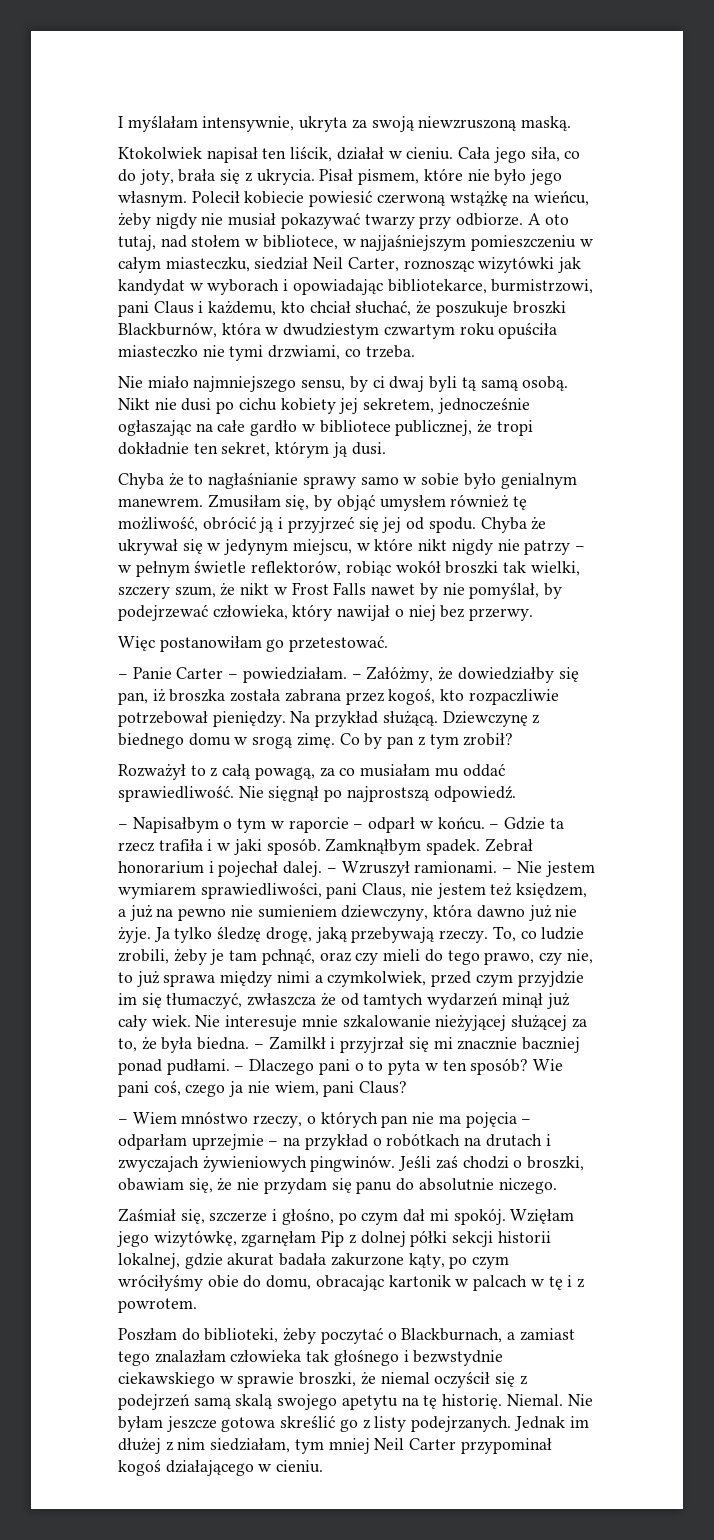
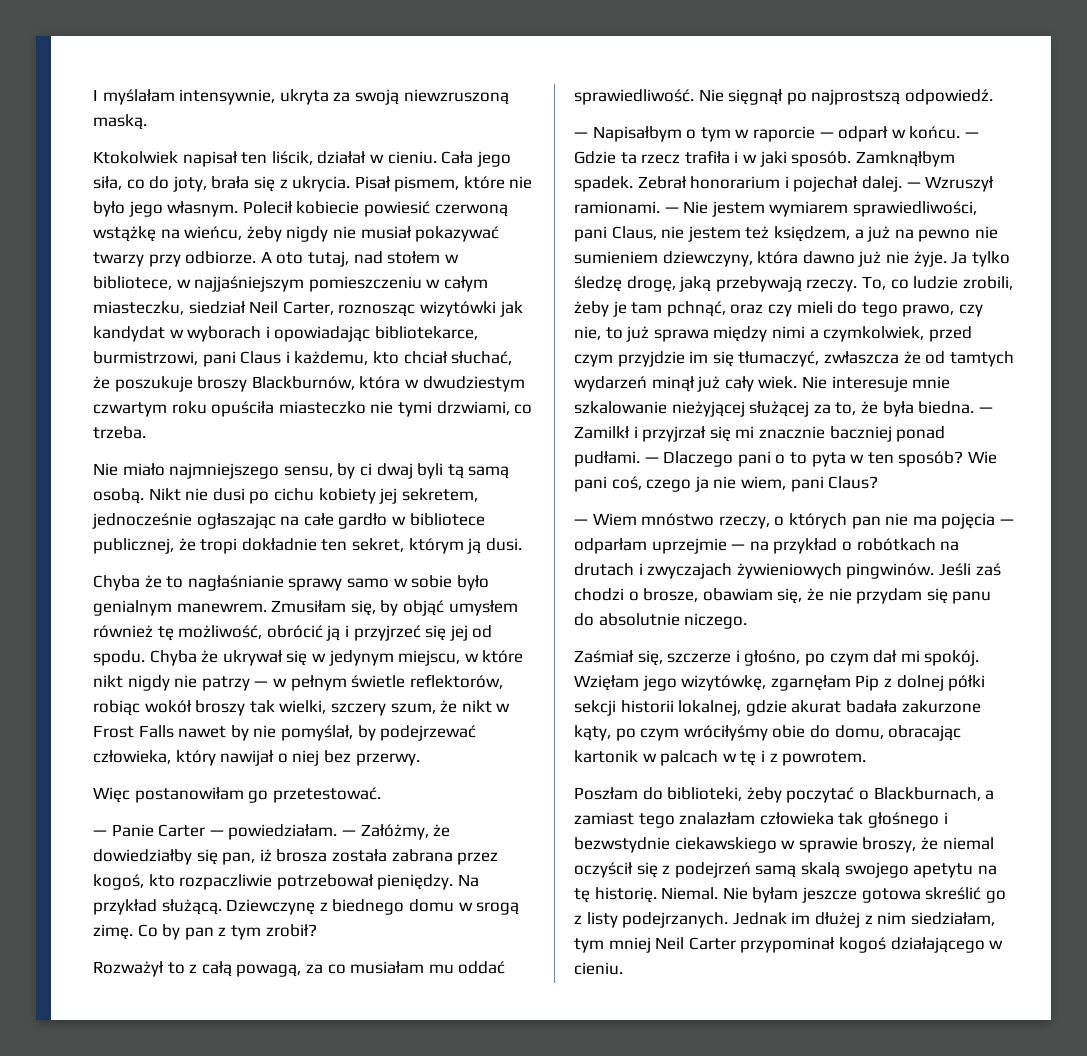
[512,301,566,314] broszki -> [197,376,248,392] broszy
[574,546,585,551] – -> [254,681,269,687] —
[445,561,499,574] broszki -> [195,700,246,716] broszy
[118,674,128,679] – -> [93,830,107,836] —
[228,667,362,683] – powiedziałam. – -> [209,824,356,840] — powiedziałam. —
[169,689,226,702] broszka -> [276,849,328,862] brosza
[118,824,128,829] – -> [574,132,588,138] —
[353,824,364,829] – -> [819,132,834,138] —
[489,824,500,829] – -> [964,132,979,138] —
[326,868,337,873] – -> [906,182,921,188] —
[502,868,513,873] – -> [664,207,679,213] —
[253,1044,264,1049] – -> [978,407,993,413] —
[234,1066,245,1071] – -> [644,457,659,463] —
[118,1119,128,1124] – -> [574,519,588,525] —
[521,1119,532,1124] – -> [999,519,1014,525] —
[268,1141,279,1146] – -> [731,544,746,550] —
[527,1156,585,1171] broszki, -> [643,588,699,602] brosze,
[299,1372,357,1387] broszki, -> [862,837,917,853] broszy,

